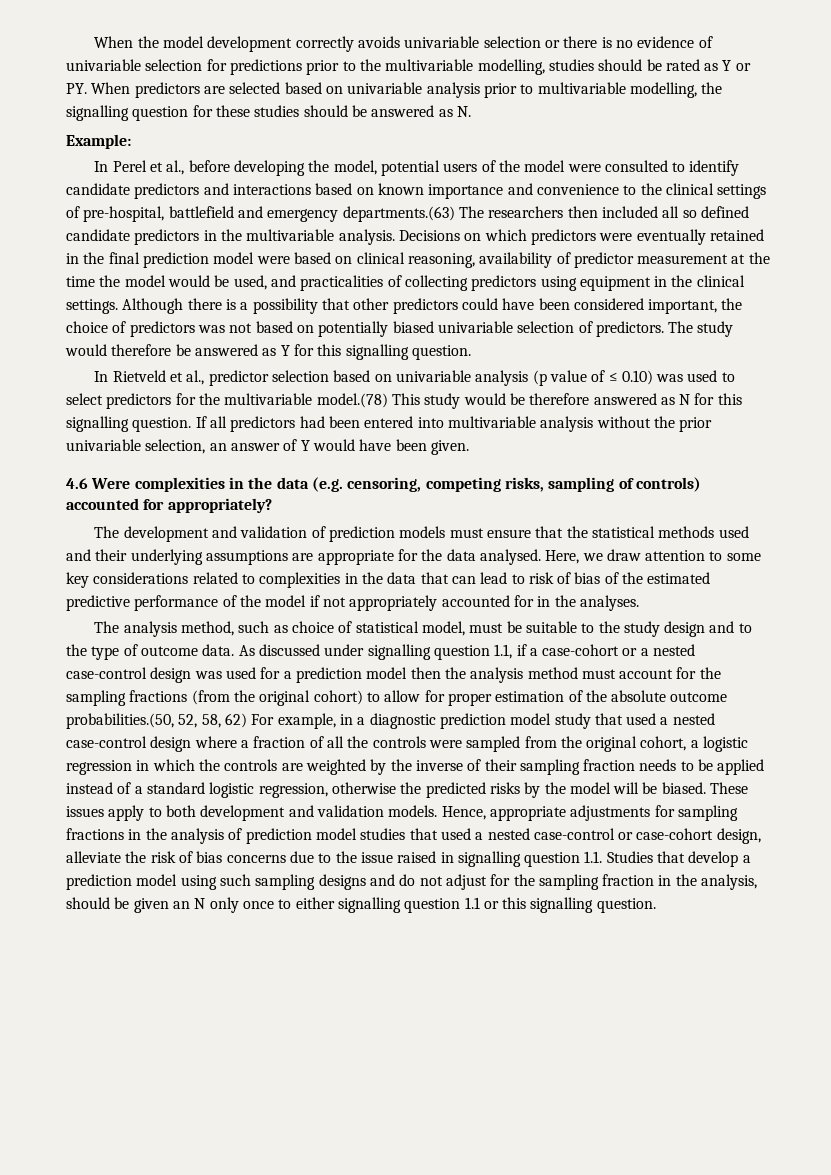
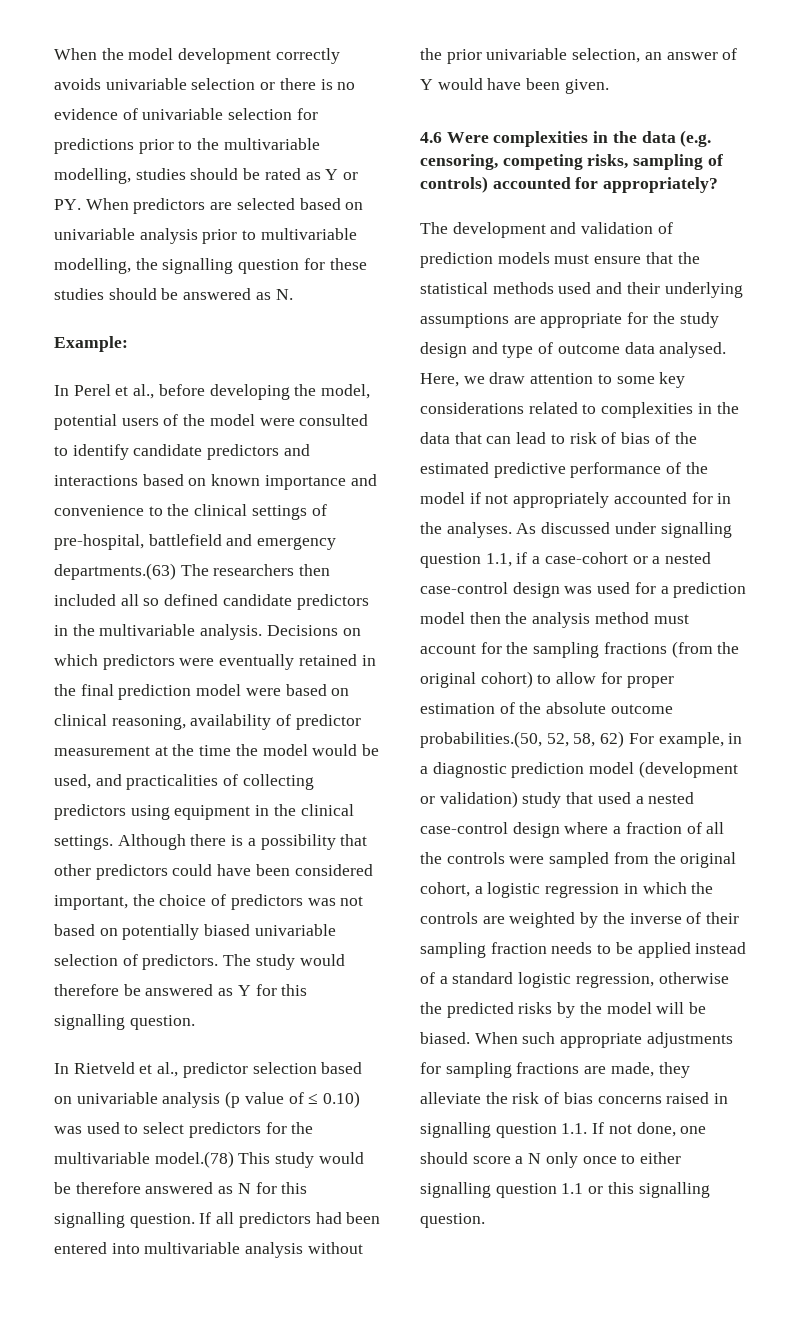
(443, 555) none -> [679,312,719,328] [420,342,620,358] study design and type of outcome
[94,621,752,637] [66,644,235,660] // The analysis method, such as choice of statistical model, must be suitable to the study design and to the type of outcome data. -> (512, 530) none
(552, 719) none -> [638,761,738,778] [420,791,518,808] (development or validation)
[710,782,749,794] [66,805,486,821] These issues apply to both development and validation models. Hence, -> [474,1032,556,1044] When such
[128,828,761,844] in the analysis of prediction model studies that used a nested case-control or case-cohort design, -> [584,1062,690,1078] are made, they
[289,851,393,863] due to the issue -> (662, 1100) none
[606,851,751,867] [66,874,758,890] [66,897,190,913] Studies that develop a prediction model using such sampling designs and do not adjust for the sampling fraction in the analysis, should be given an -> [592,1122,707,1137] [420,1152,524,1164] If not done, one should score a

